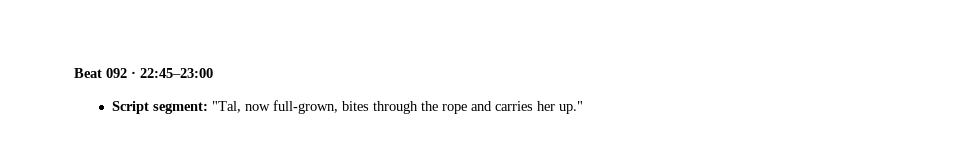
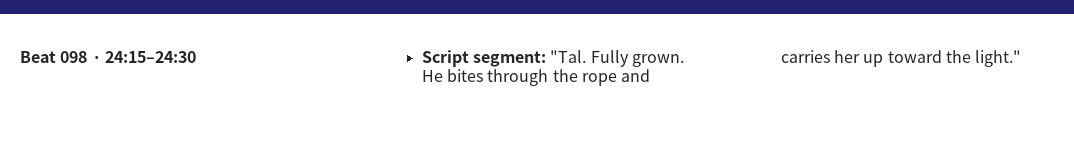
[106,68,213,78] 092 · 22:45–23:00 -> [60,51,196,63] 098 · 24:15–24:30
[212,100,339,114] "Tal, now full-grown, -> [550,50,685,67] [421,70,443,82] "Tal. Fully grown. He
[559,101,584,114] up." -> [863,50,1022,67] up toward the light."

